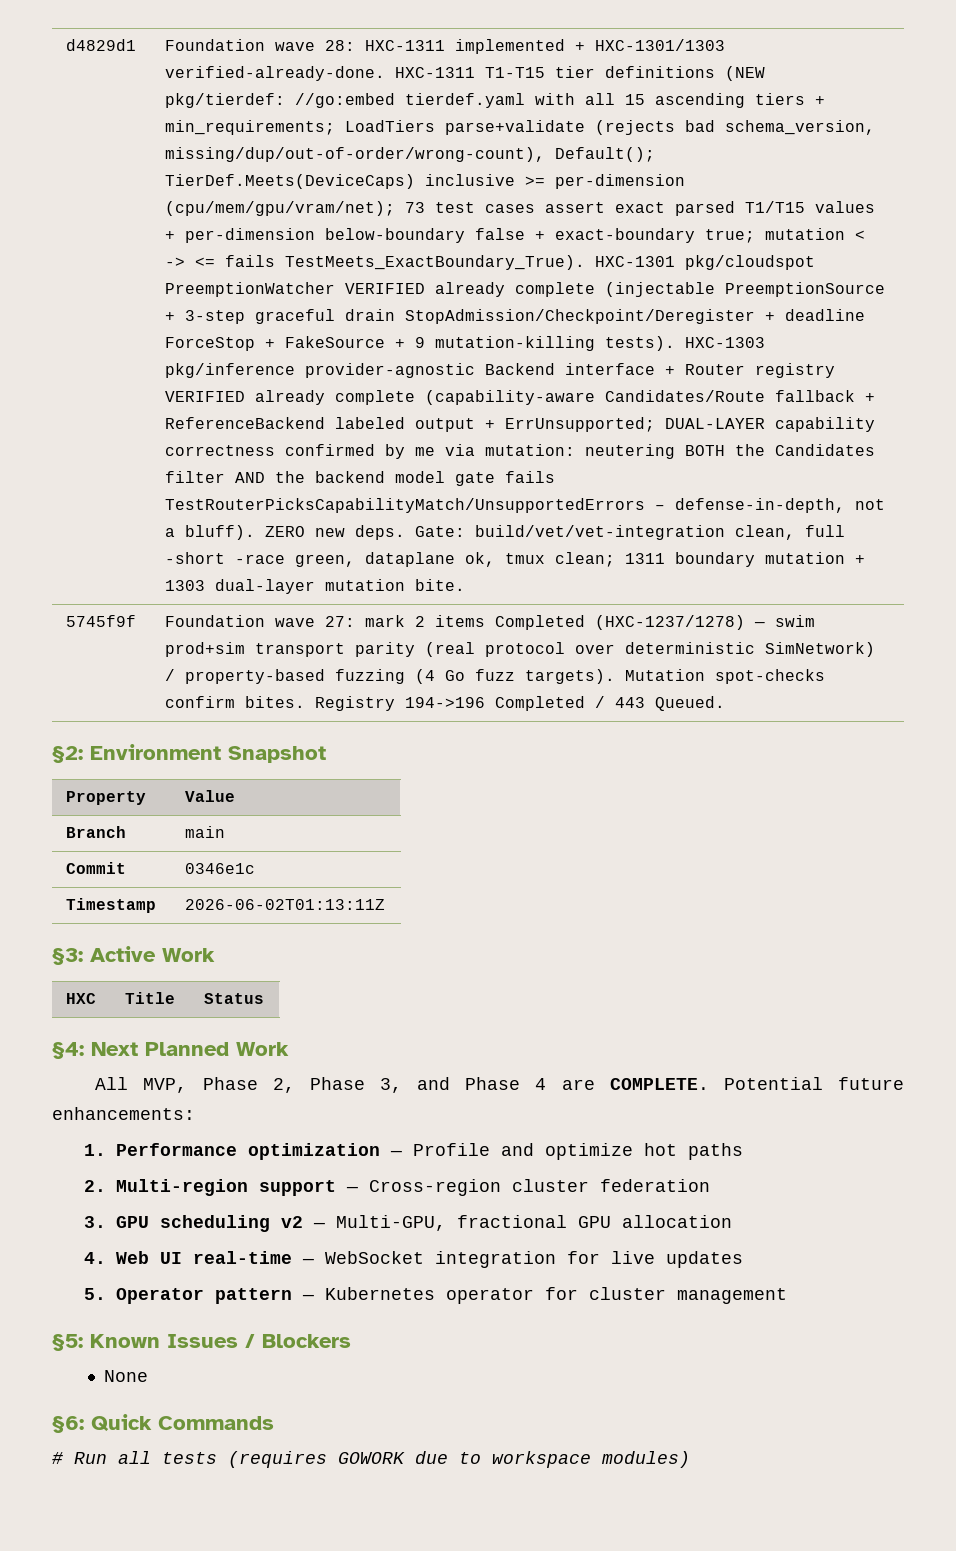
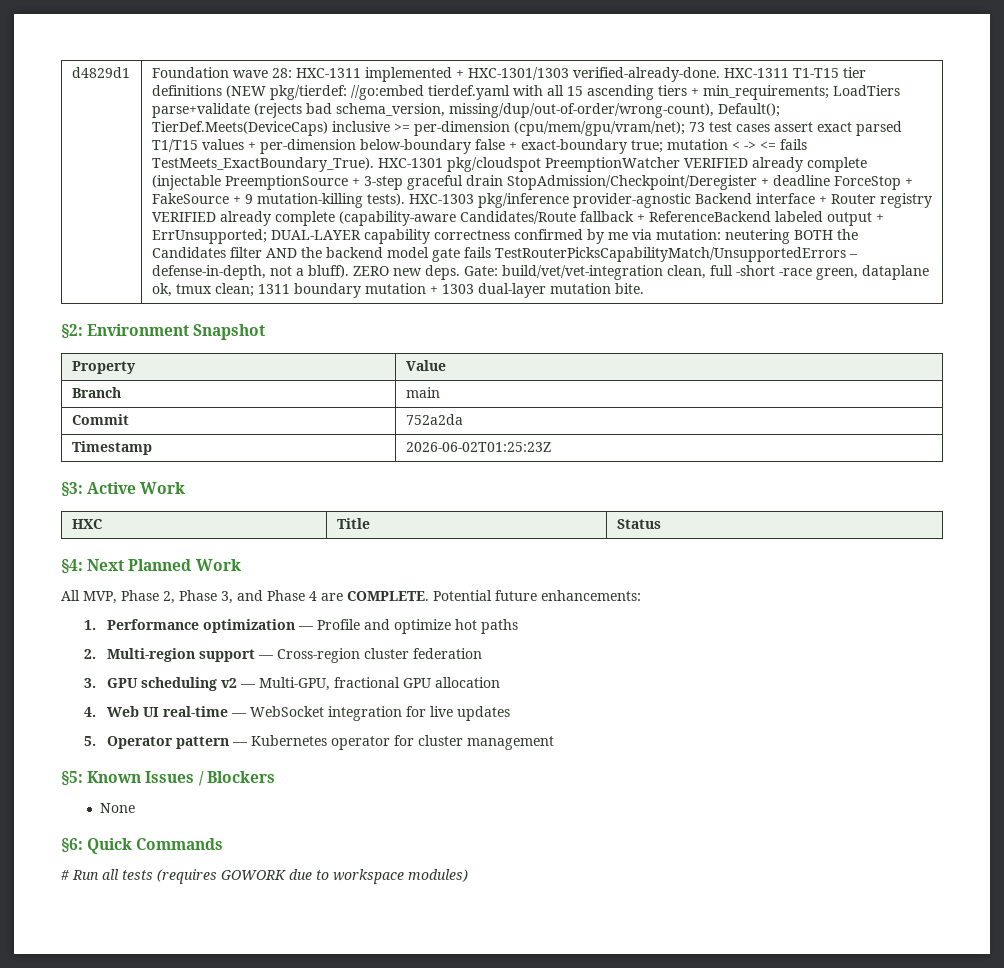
[66,615,137,627] [165,615,816,630] [165,642,876,657] [165,669,826,684] [165,696,726,711] // 5745f9f | Foundation wave 27: mark 2 items Completed (HXC-1237/1278) — swim prod+sim transport parity (real protocol over deterministic SimNetwork) / property-based fuzzing (4 Go fuzz targets). Mutation spot-checks confirm bites. Registry 194->196 Completed / 443 Queued. -> (644, 288) none
[185,863,256,874] 0346e1c -> [405,414,463,425] 752a2da
[185,899,386,910] 2026-06-02T01:13:11Z -> [405,442,551,452] 2026-06-02T01:25:23Z

